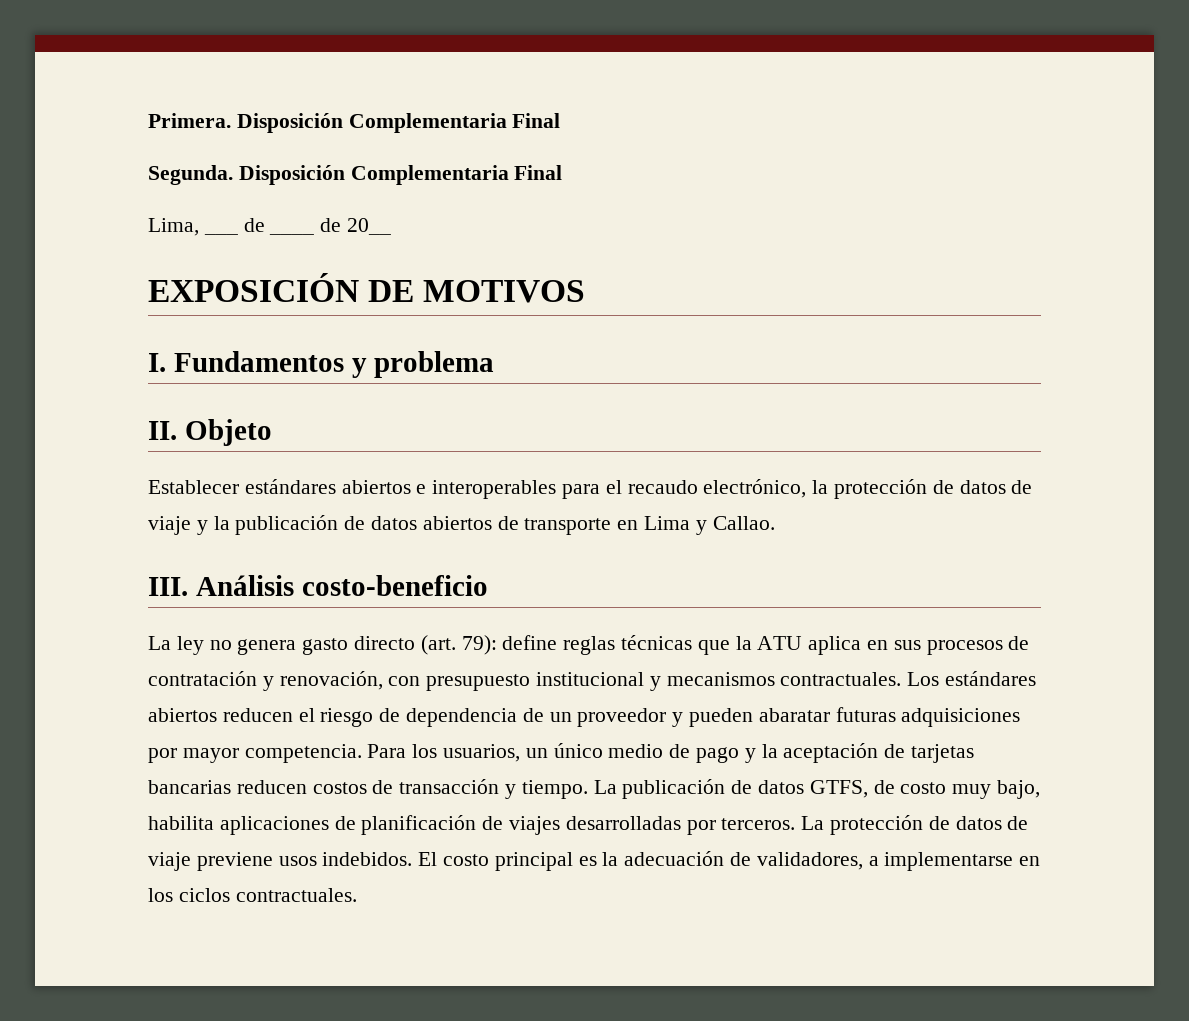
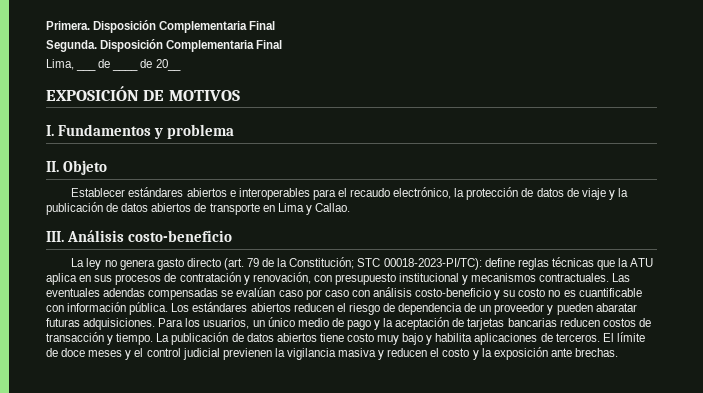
[461,635,497,655] 79): -> [247,257,482,270] 79 de la Constitución; STC 00018-2023-PI/TC):
(902, 679) none -> [612,273,631,282] [46,287,642,300] [46,302,169,315] Las eventuales adendas compensadas se evalúan caso por caso con análisis costo-beneficio y su costo no es cuantificable con información pública.
[901,708,1021,727] [148,744,362,763] adquisiciones por mayor competencia. -> [83,318,156,330] adquisiciones.
[809,780,1041,799] [148,815,1029,835] [148,851,1041,871] [148,888,357,902] GTFS, de costo muy bajo, habilita aplicaciones de planificación de viajes desarrolladas por terceros. La protección de datos de viaje previene usos indebidos. El costo principal es la adecuación de validadores, a implementarse en los ciclos contractuales. -> [276,332,645,345] [46,347,618,360] abiertos tiene costo muy bajo y habilita aplicaciones de terceros. El límite de doce meses y el control judicial previenen la vigilancia masiva y reducen el costo y la exposición ante brechas.

